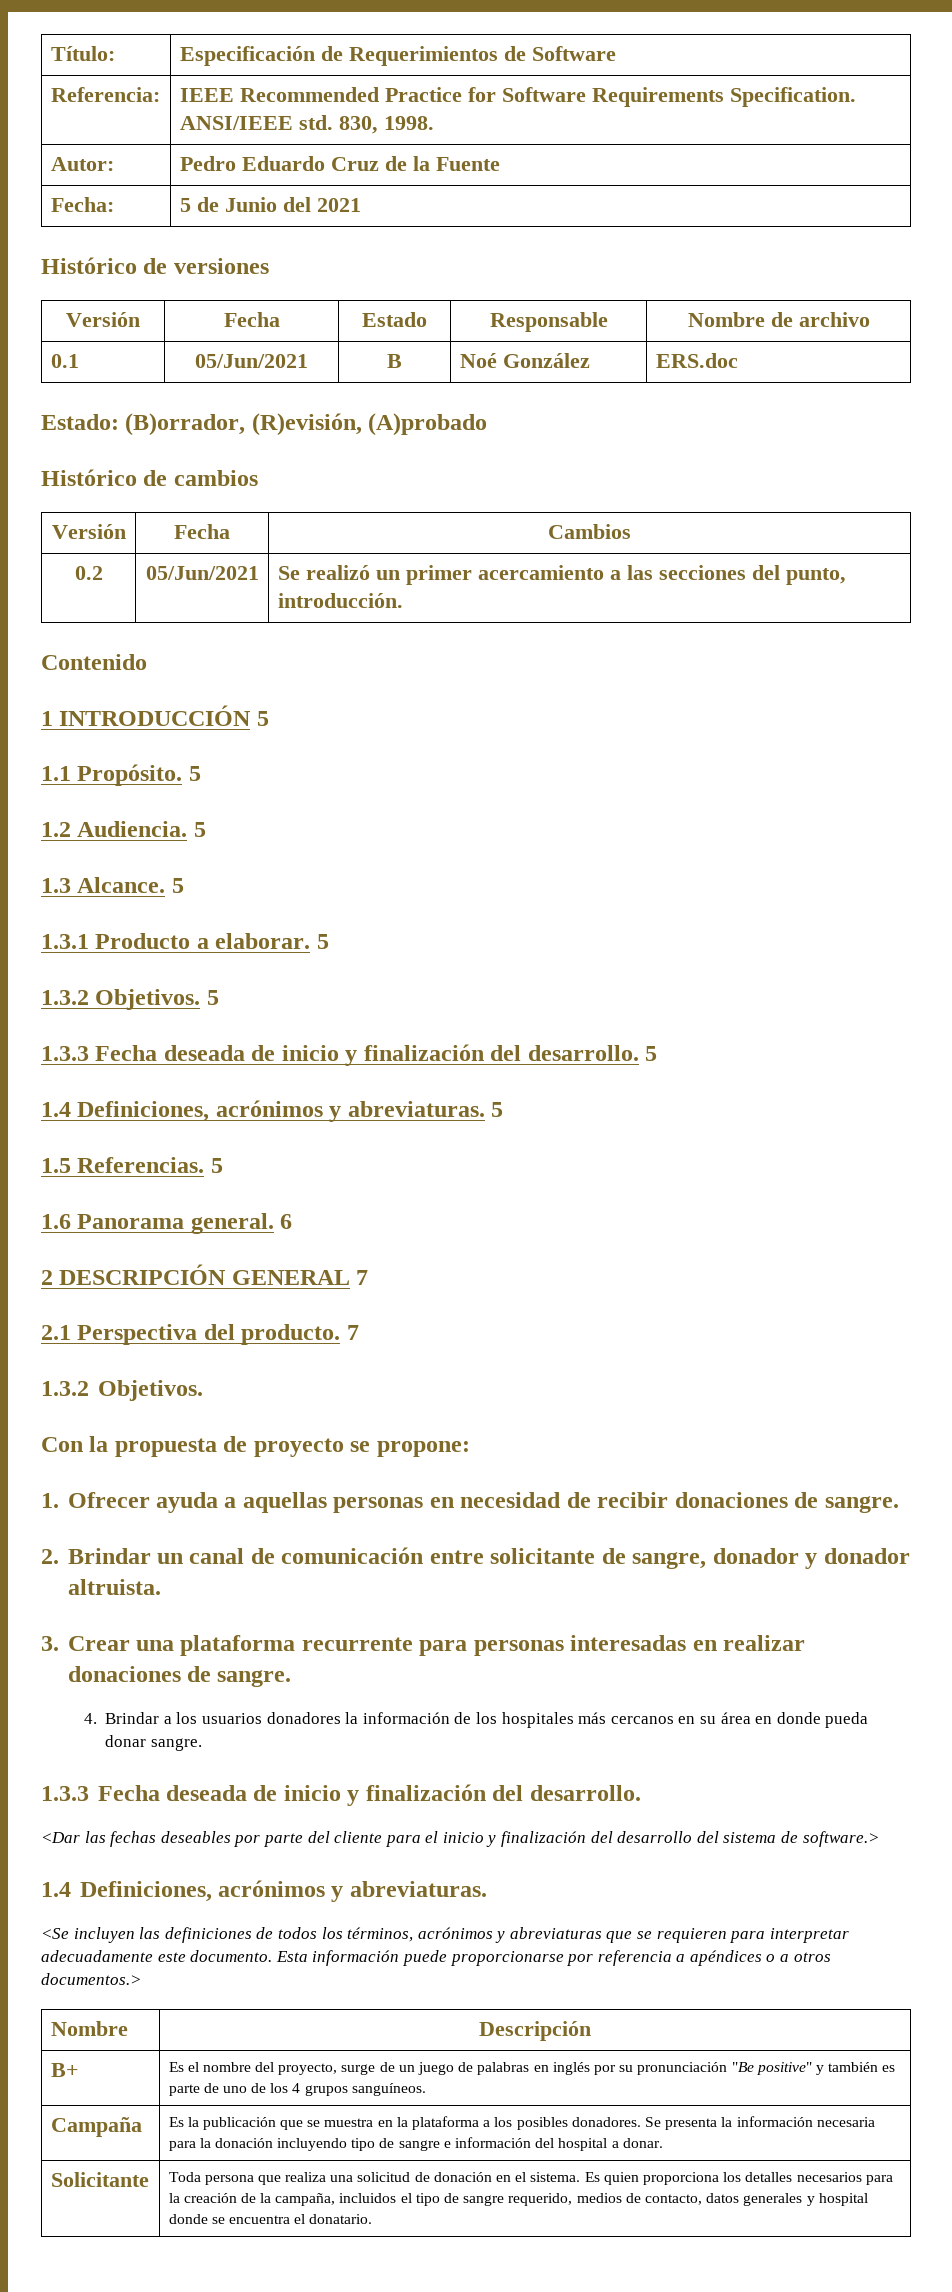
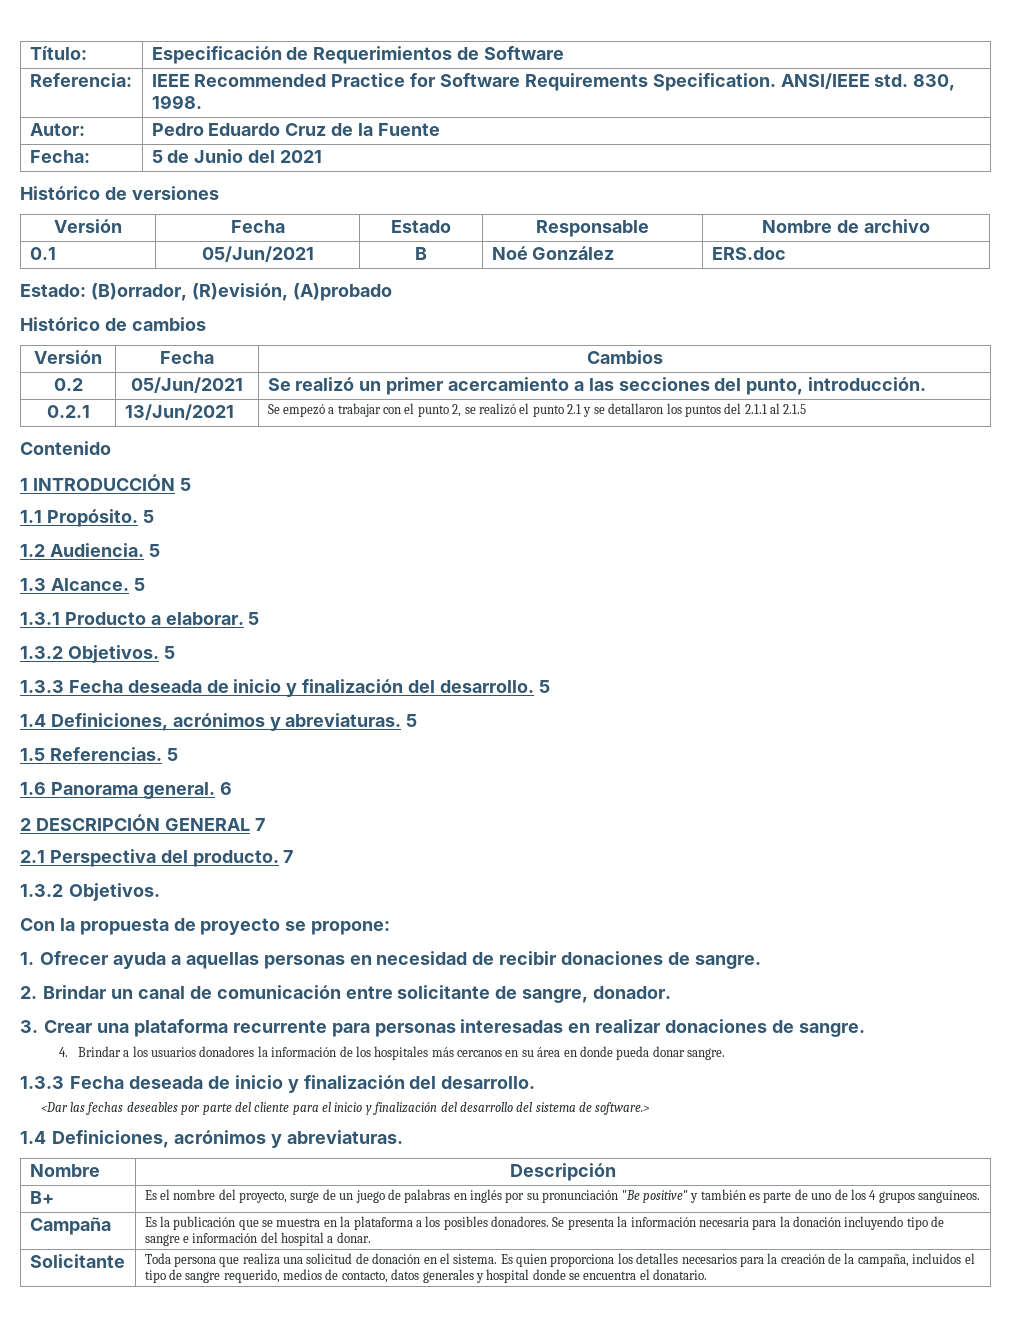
(403, 600) none -> [46,405,90,418] [124,404,234,420] [267,403,807,417] // 0.2.1 | 13/Jun/2021 | Se empezó a trabajar con el punto 2, se realizó el punto 2.1 y se detallaron los puntos del 2.1.1 al 2.1.5
[712,1548,910,1569] [67,1579,161,1595] donador y donador altruista. -> [592,986,671,999] donador.
[41,1927,849,1943] [41,1950,831,1966] [41,1973,141,1985] // <Se incluyen las definiciones de todos los términos, acrónimos y abreviaturas que se requieren para interpretar adecuadamente este documento. Esta información puede proporcionarse por referencia a apéndices o a otros documentos.> -> (403, 1137) none

